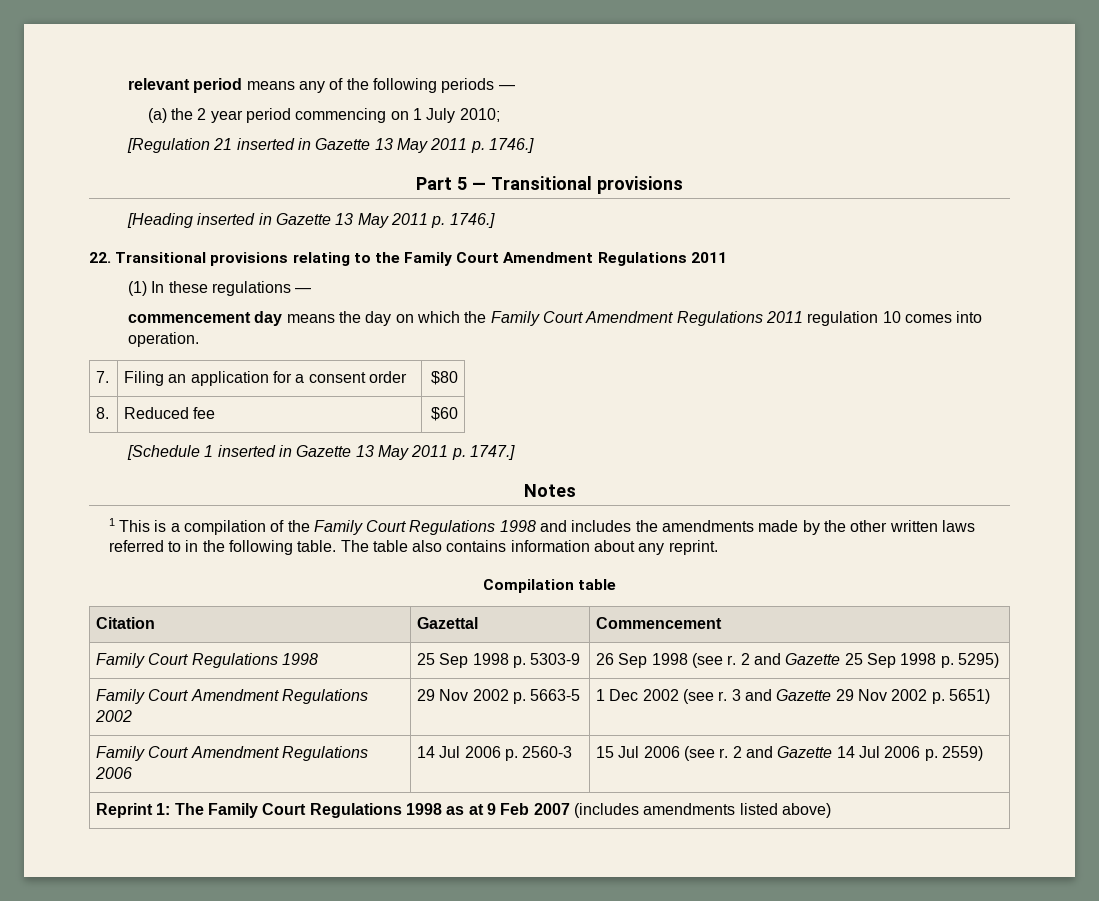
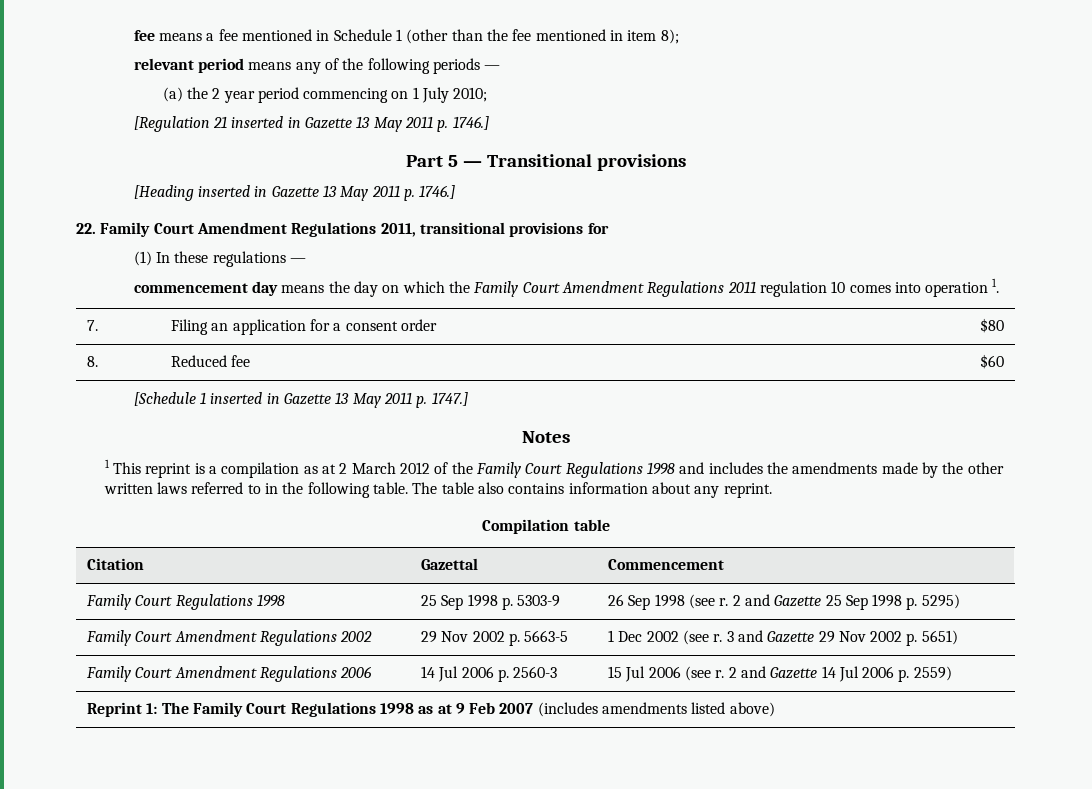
(128, 84) none -> [133,29,679,44] fee means a fee mentioned in Schedule 1 (other than the fee mentioned in item 8); //
[115,252,727,266] Transitional provisions relating to the Family Court Amendment Regulations 2011 -> [100,222,609,237] Family Court Amendment Regulations 2011, transitional provisions for
[128,332,200,347] operation. -> [925,278,1000,297] operation 1.
(150, 526) none -> [145,463,192,478] reprint
(266, 527) none -> [303,462,431,474] as at 2 March 2012

